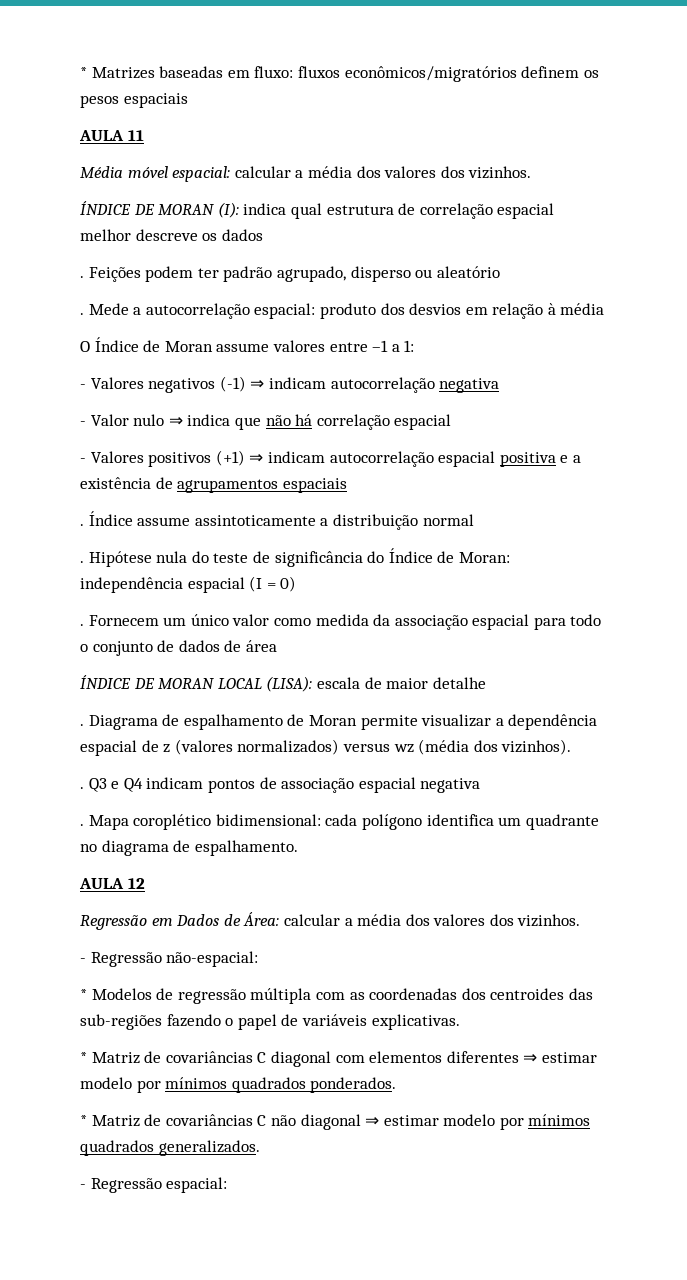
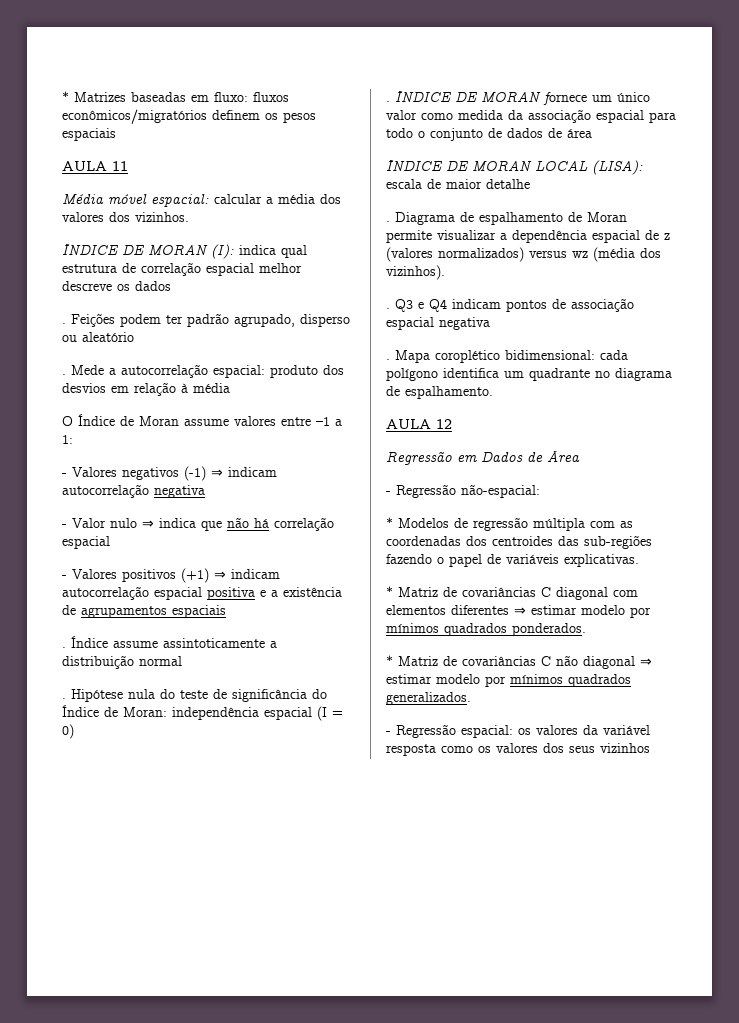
[88,615,159,626] Fornecem -> [395,91,587,105] ÍNDICE DE MORAN fornece
[243,912,581,927] Área: calcular a média dos valores dos vizinhos. -> [547,451,580,462] Área
(228, 1185) none -> [518,725,650,735] [386,743,650,756] os valores da variável resposta como os valores dos seus vizinhos

